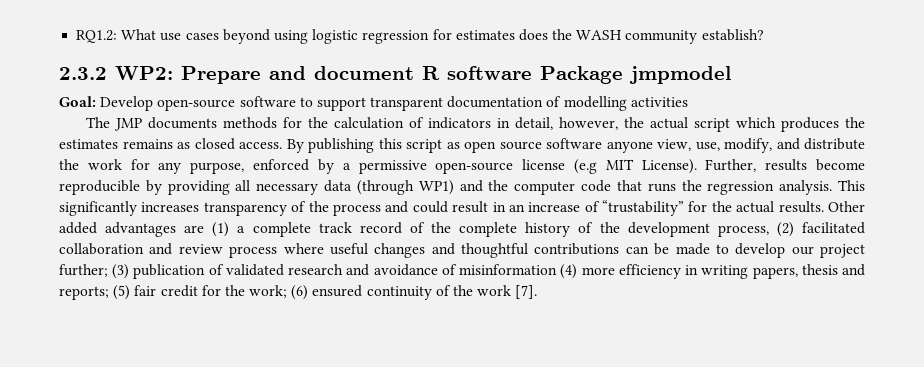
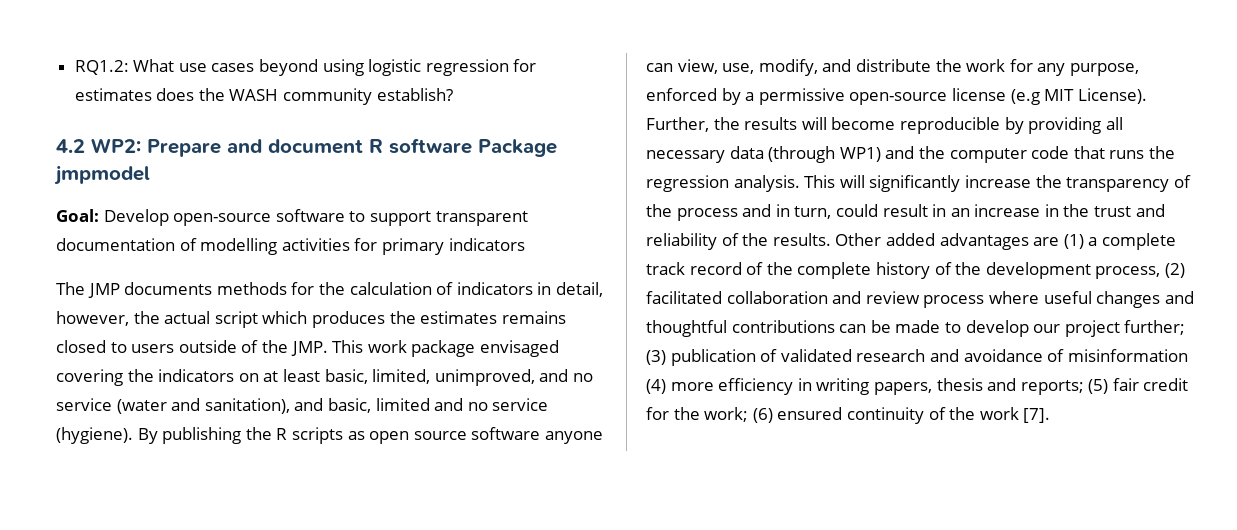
[59,67,107,80] 2.3.2 -> [56,139,85,153] 4.2
(688, 102) none -> [354,238,525,255] for primary indicators
[177,138,442,153] as closed access. By publishing this script -> [56,340,559,357] [56,369,593,386] [56,398,549,414] [56,427,343,444] closed to users outside of the JMP. This work package envisaged covering the indicators on at least basic, limited, unimproved, and no service (water and sanitation), and basic, limited and no service (hygiene). By publishing the R scripts
(653, 147) none -> [646,63,673,72] can
[765,159,808,171] results -> [713,117,827,130] the results will
[59,201,200,216] significantly increases -> [839,175,1062,192] will significantly increase the
(409, 207) none -> [775,204,832,219] in turn,
[584,200,775,216] of “trustability” for the actual -> [1044,204,1165,217] [646,233,769,250] in the trust and reliability of the

